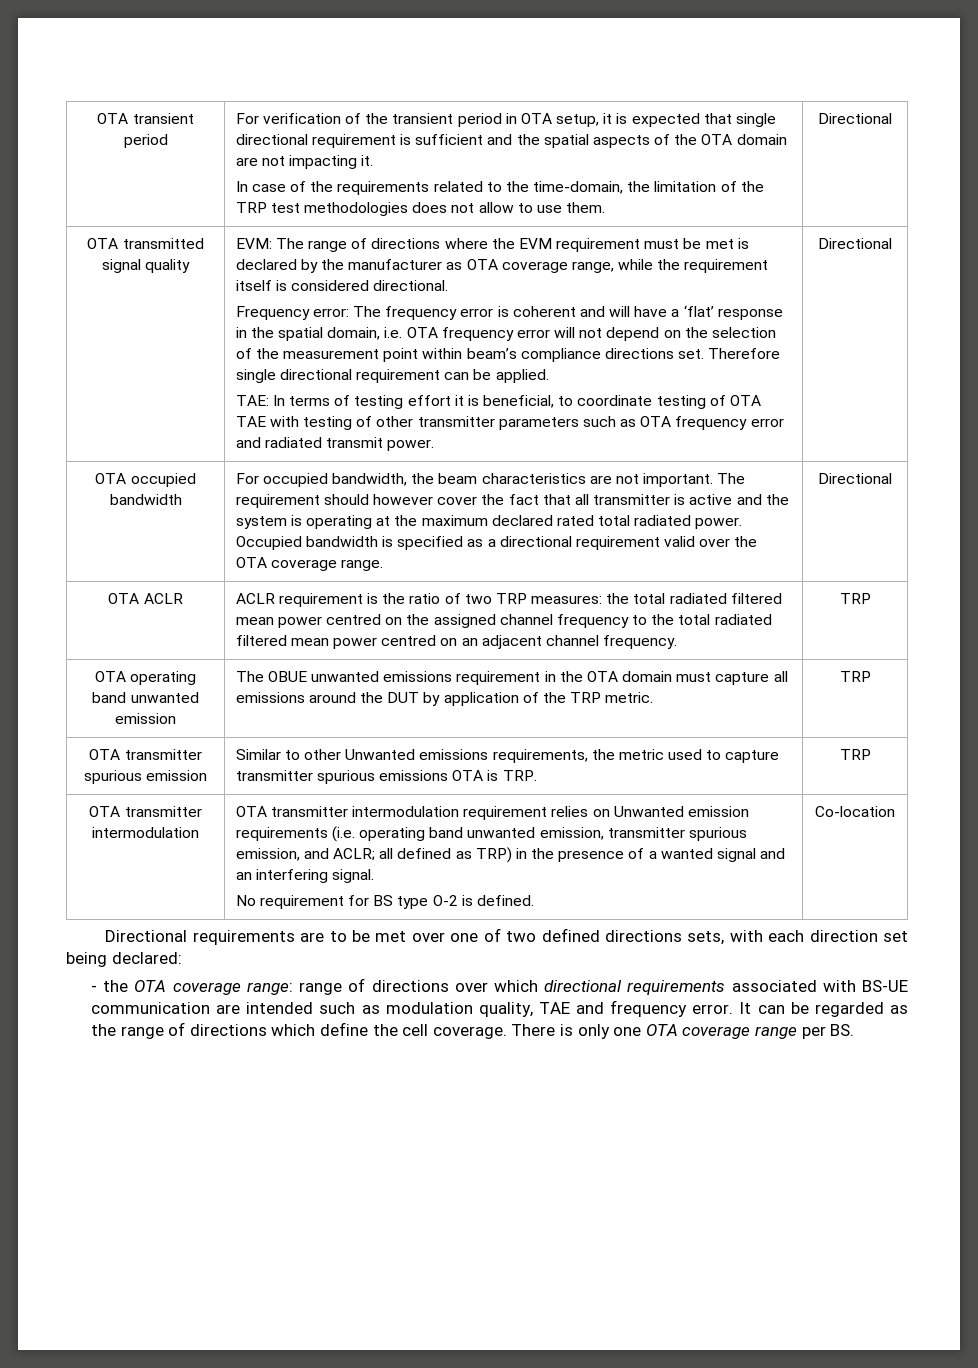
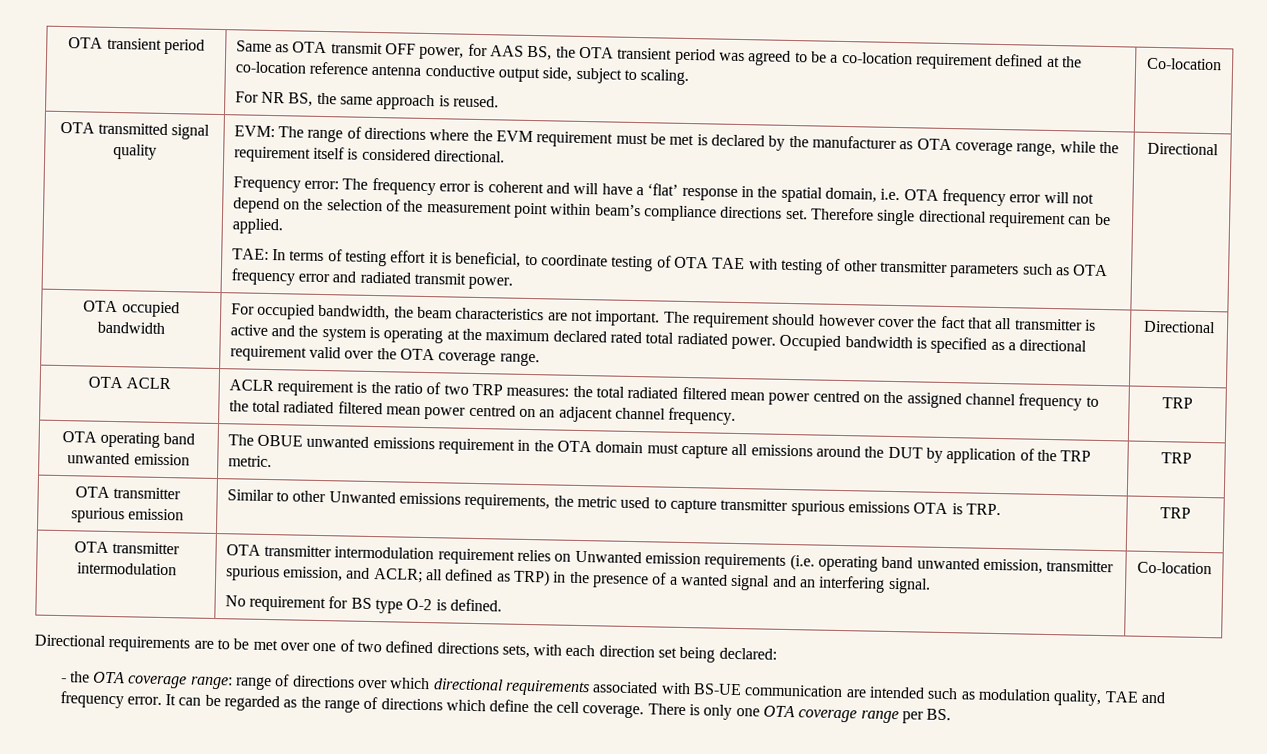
[235,113,777,127] [235,134,787,148] [235,155,374,169] [235,181,764,195] [235,202,606,216] [818,113,892,124] For verification of the transient period in OTA setup, it is expected that single directional requirement is sufficient and the spatial aspects of the OTA domain are not impacting it. // In case of the requirements related to the time-domain, the limitation of the TRP test methodologies does not allow to use them. | Directional -> [235,40,1082,70] [234,61,690,86] [234,91,500,111] [1147,57,1222,71] Same as OTA transmit OFF power, for AAS BS, the OTA transient period was agreed to be a co-location requirement defined at the co-location reference antenna conductive output side, subject to scaling. // For NR BS, the same approach is reused. | Co-location

